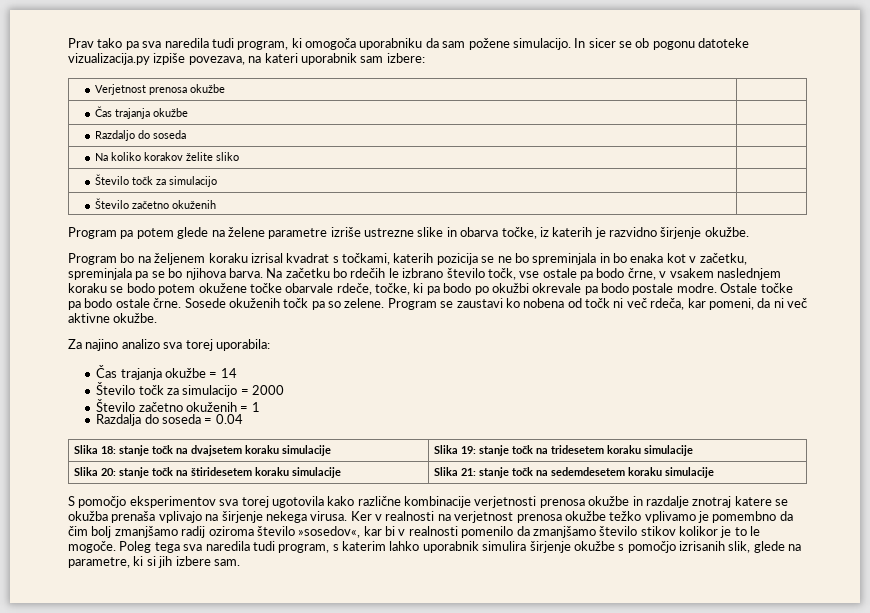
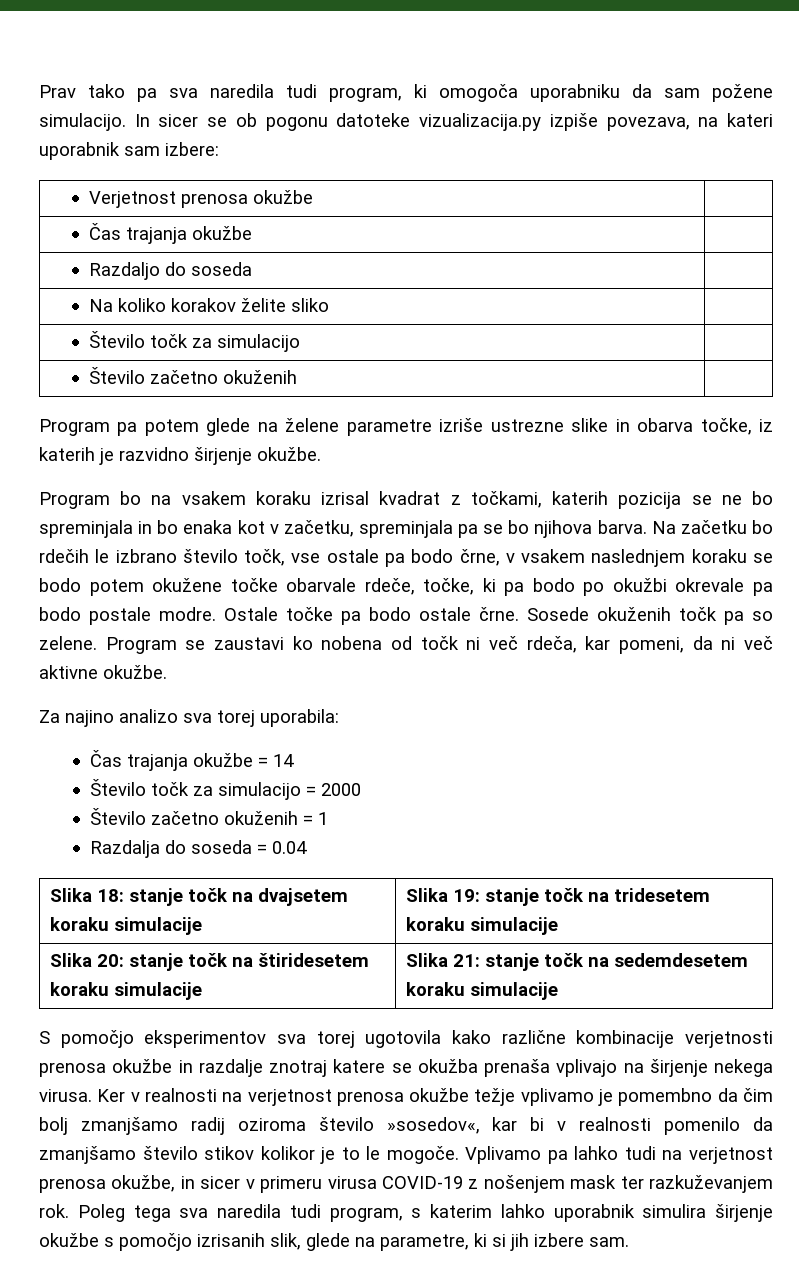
[154,253,206,265] željenem -> [181,491,246,505] vsakem
[332,256,339,263] s -> [450,495,461,505] z
[609,511,642,521] težko -> [474,1088,516,1106] težje
(116, 547) none -> [465,1146,774,1164] [39,1175,773,1193] [39,1204,69,1218] Vplivamo pa lahko tudi na verjetnost prenosa okužbe, in sicer v primeru virusa COVID-19 z nošenjem mask ter razkuževanjem rok.

